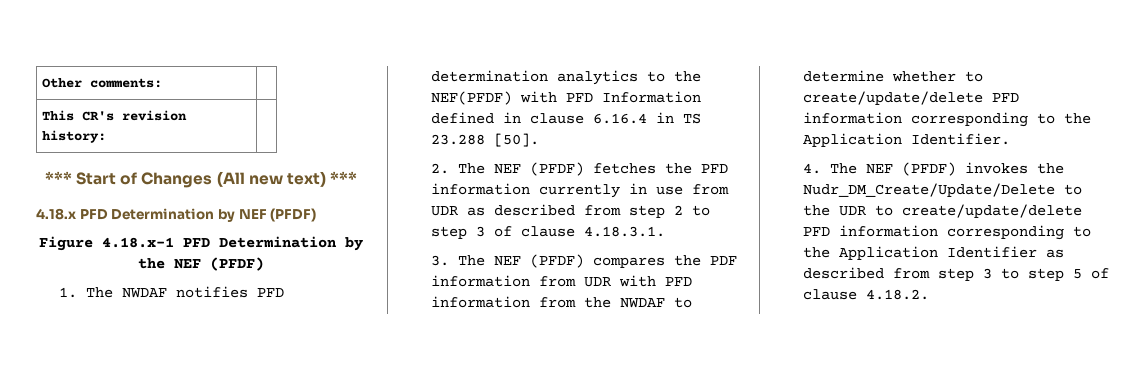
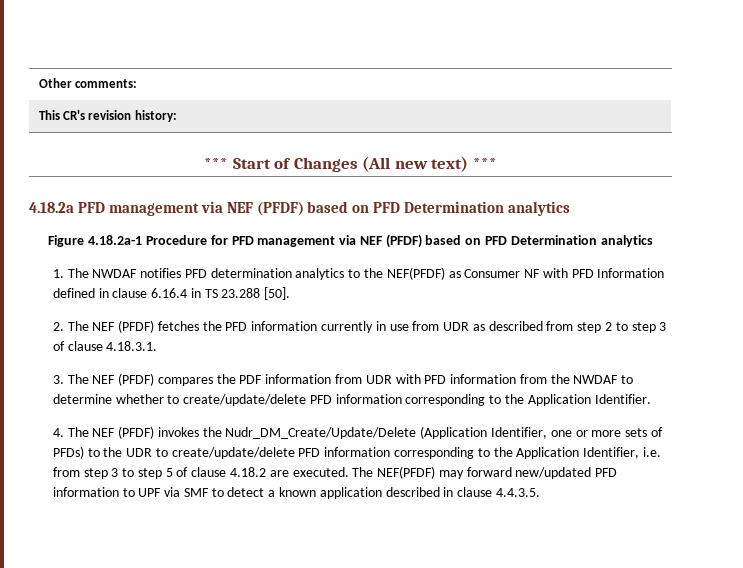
[36,208,317,222] [39,236,363,251] [138,257,264,271] 4.18.x PFD Determination by NEF (PFDF) // Figure 4.18.x-1 PFD Determination by the NEF (PFDF) -> [29,201,571,216] [48,234,653,248] 4.18.2a PFD management via NEF (PFDF) based on PFD Determination analytics // Figure 4.18.2a-1 Procedure for PFD management via NEF (PFDF) based on PFD Determination analytics
(512, 98) none -> [448,269,541,278] as Consumer NF
(1055, 190) none -> [420,426,663,439] [52,446,84,459] (Application Identifier, one or more sets of PFDs)
[946,246,1064,258] [802,267,884,279] Identifier as described -> [583,447,661,459] Identifier, i.e.
[865,289,929,300] 4.18.2. -> [230,466,618,479] [52,487,540,499] 4.18.2 are executed. The NEF(PFDF) may forward new/updated PFD information to UPF via SMF to detect a known application described in clause 4.4.3.5.

